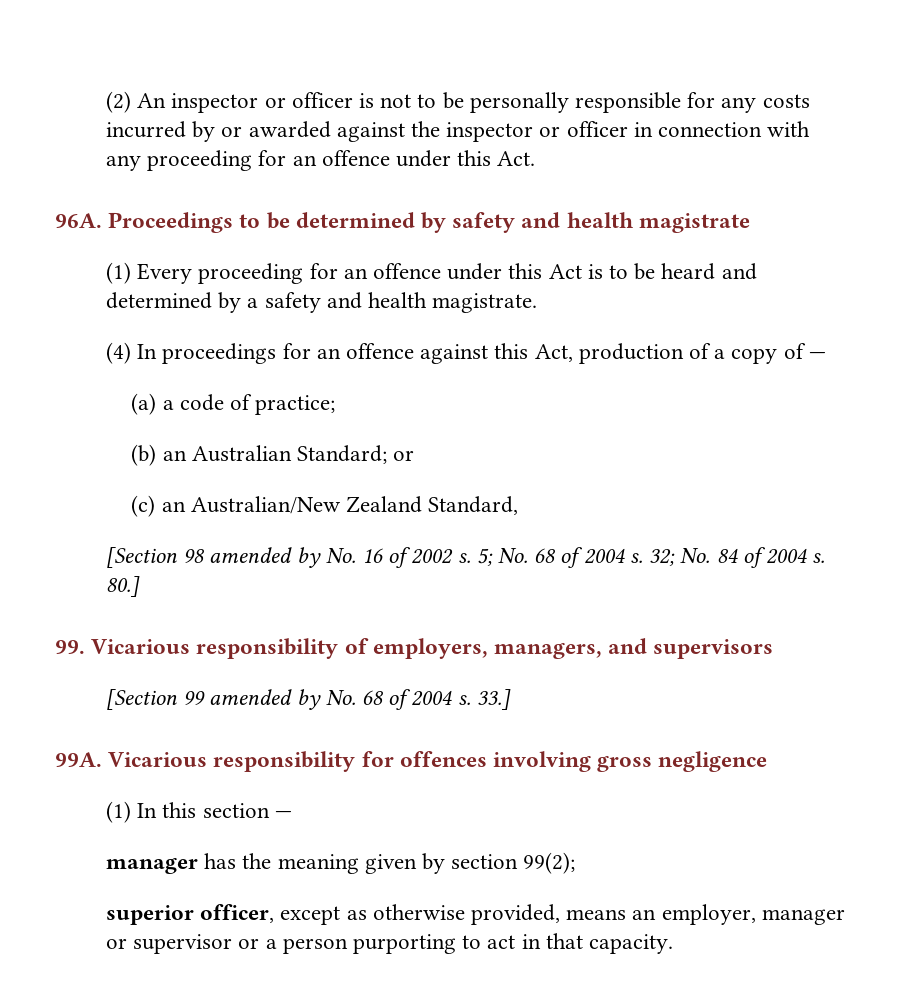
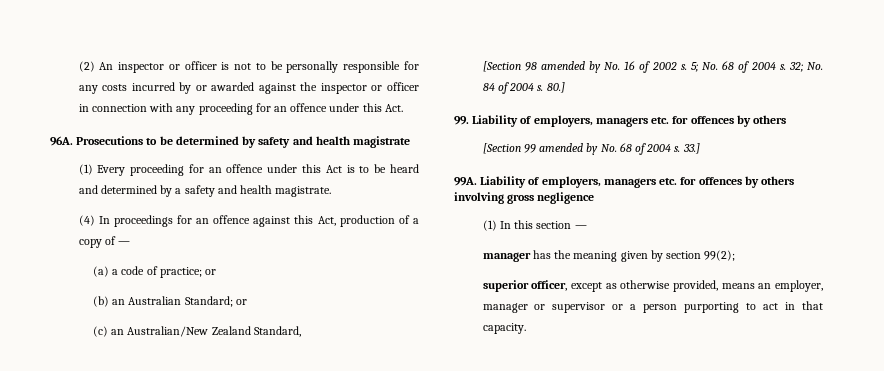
[108,212,234,233] Proceedings -> [76,136,144,145] Prosecutions
(336, 405) none -> [205,269,217,275] or
[91,638,774,659] Vicarious responsibility of employers, managers, and supervisors -> [472,115,787,127] Liability of employers, managers etc. for offences by others
[108,751,487,772] Vicarious responsibility for offences -> [480,176,795,188] Liability of employers, managers etc. for offences by others

